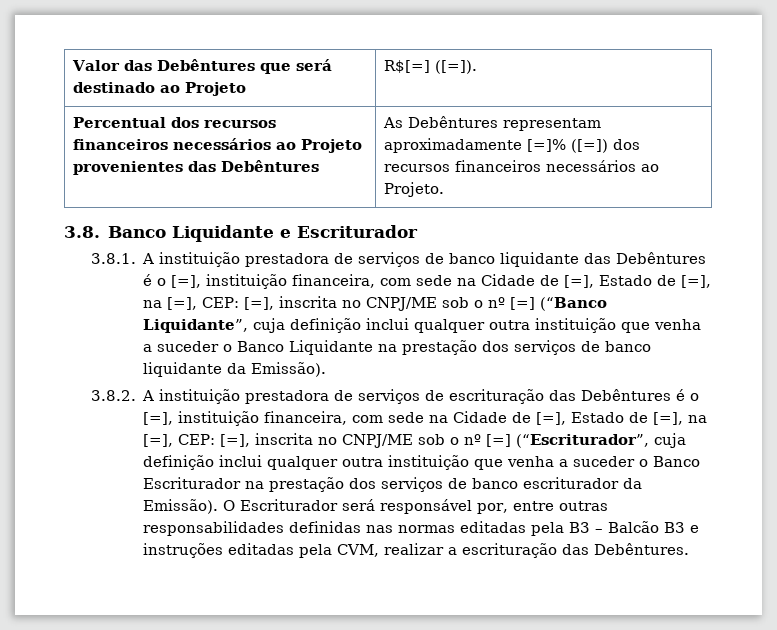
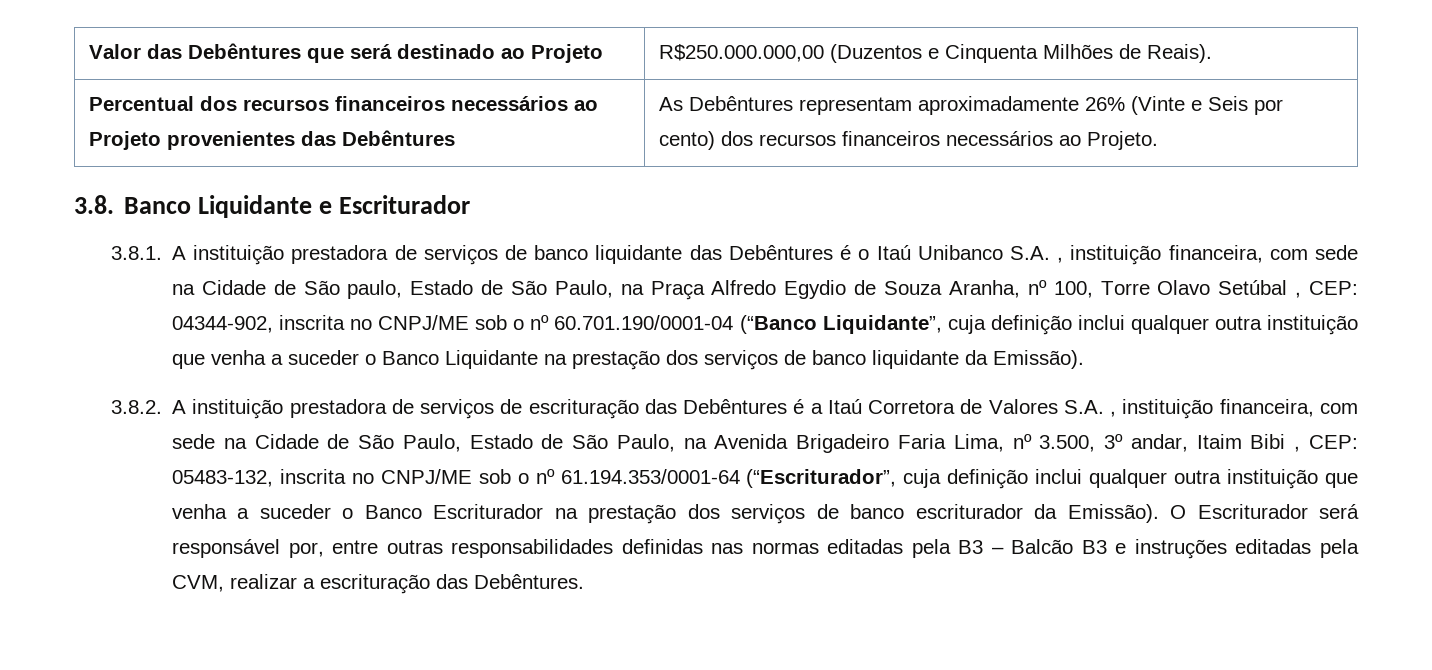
[384,60,478,74] R$[=] ([=]). -> [658,44,1212,63] R$250.000.000,00 (Duzentos e Cinquenta Milhões de Reais).
[527,139,609,153] [=]% ([=]) -> [1084,96,1283,115] [658,131,715,150] 26% (Vinte e Seis por cento)
[171,274,712,289] [143,296,536,311] [=], instituição financeira, com sede na Cidade de [=], Estado de [=], na [=], CEP: [=], inscrita no CNPJ/ME sob o nº [=] -> [876,245,1358,265] [171,280,1358,300] [171,315,734,333] Itaú Unibanco S.A. , instituição financeira, com sede na Cidade de São paulo, Estado de São Paulo, na Praça Alfredo Egydio de Souza Aranha, nº 100, Torre Olavo Setúbal , CEP: 04344-902, inscrita no CNPJ/ME sob o nº 60.701.190/0001-04
[690,393,700,401] [143,411,708,426] [143,433,512,448] o [=], instituição financeira, com sede na Cidade de [=], Estado de [=], na [=], CEP: [=], inscrita no CNPJ/ME sob o nº [=] -> [810,399,1358,419] [171,434,1358,453] [171,469,740,487] a Itaú Corretora de Valores S.A. , instituição financeira, com sede na Cidade de São Paulo, Estado de São Paulo, na Avenida Brigadeiro Faria Lima, nº 3.500, 3º andar, Itaim Bibi , CEP: 05483-132, inscrita no CNPJ/ME sob o nº 61.194.353/0001-64

